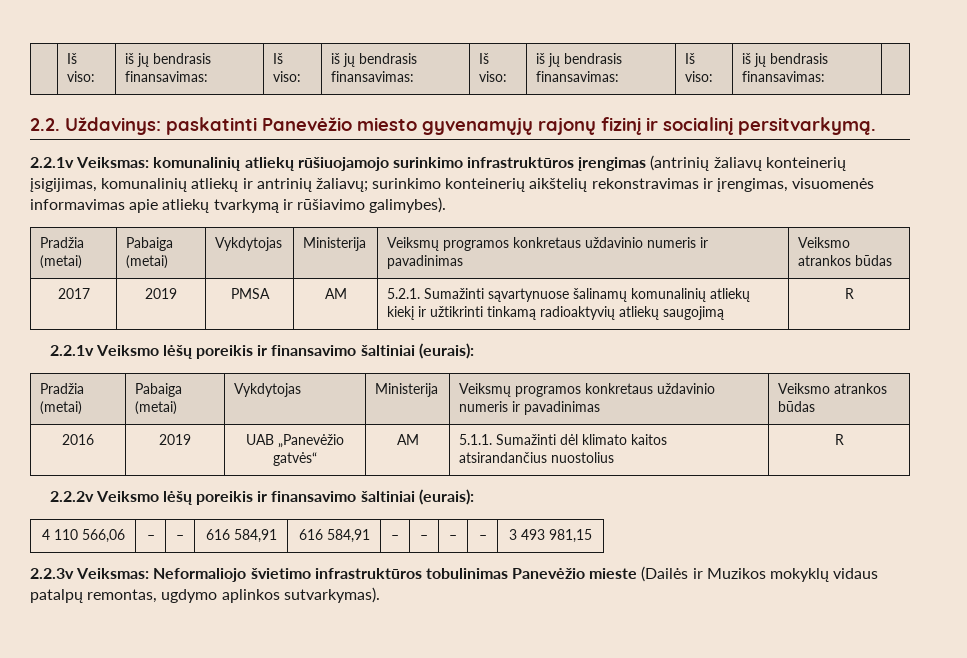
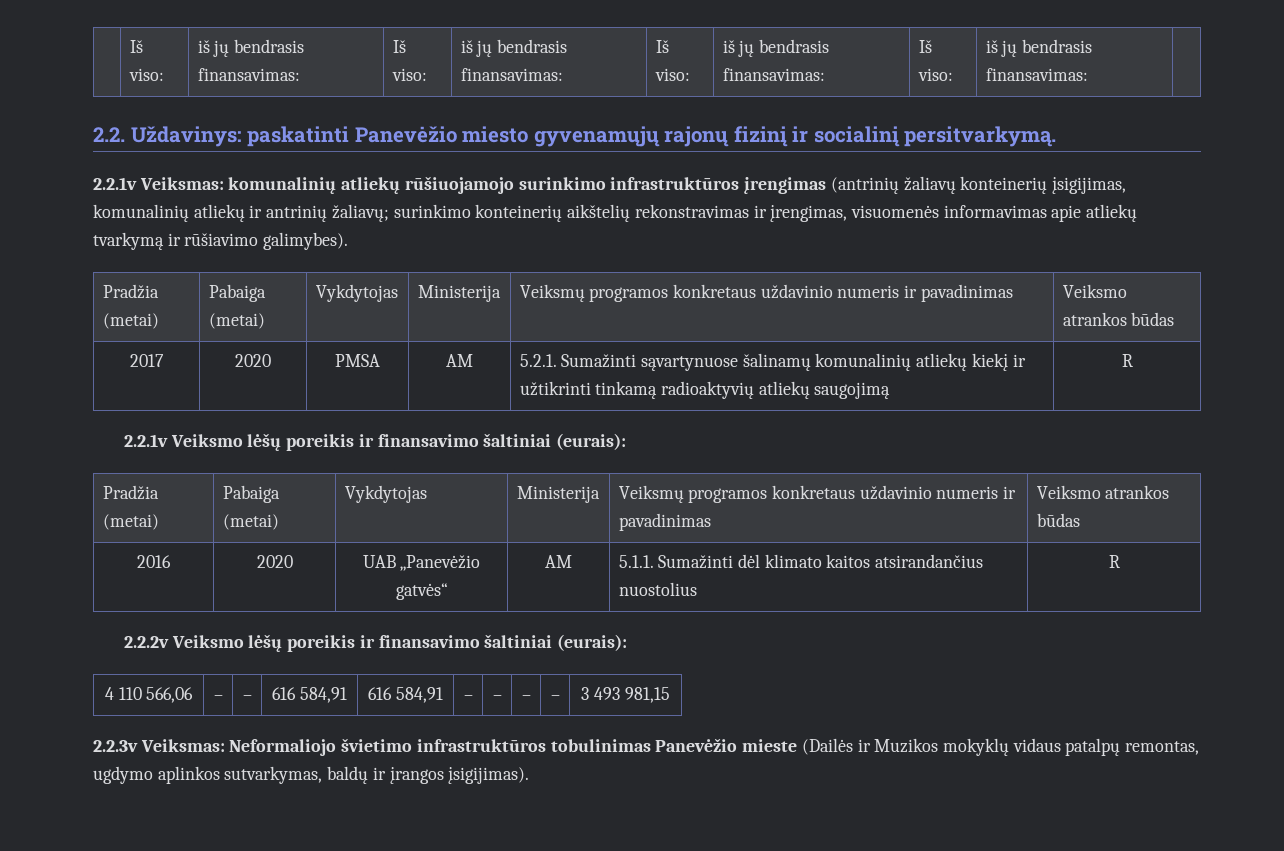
[145,288,177,299] 2019 -> [235,354,271,367] 2020
[159,434,191,445] 2019 -> [256,555,293,568] 2020
[283,587,380,603] sutvarkymas). -> [224,766,530,784] sutvarkymas, baldų ir įrangos įsigijimas).

